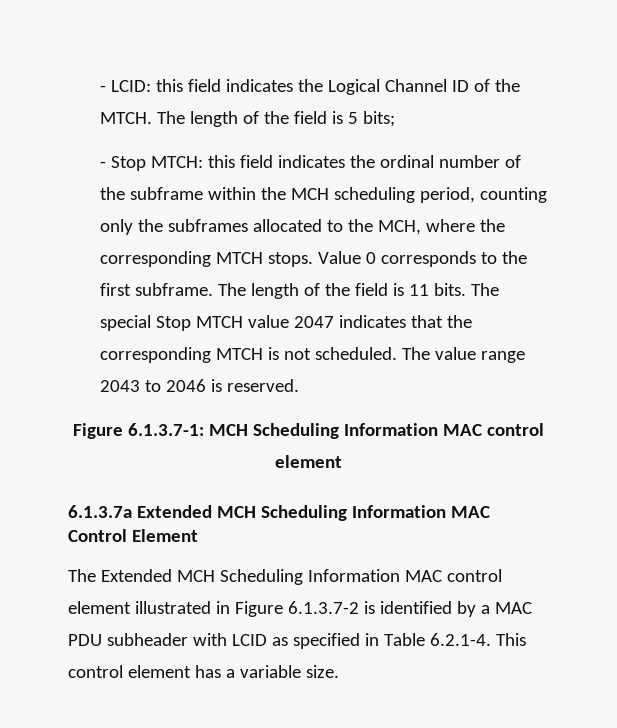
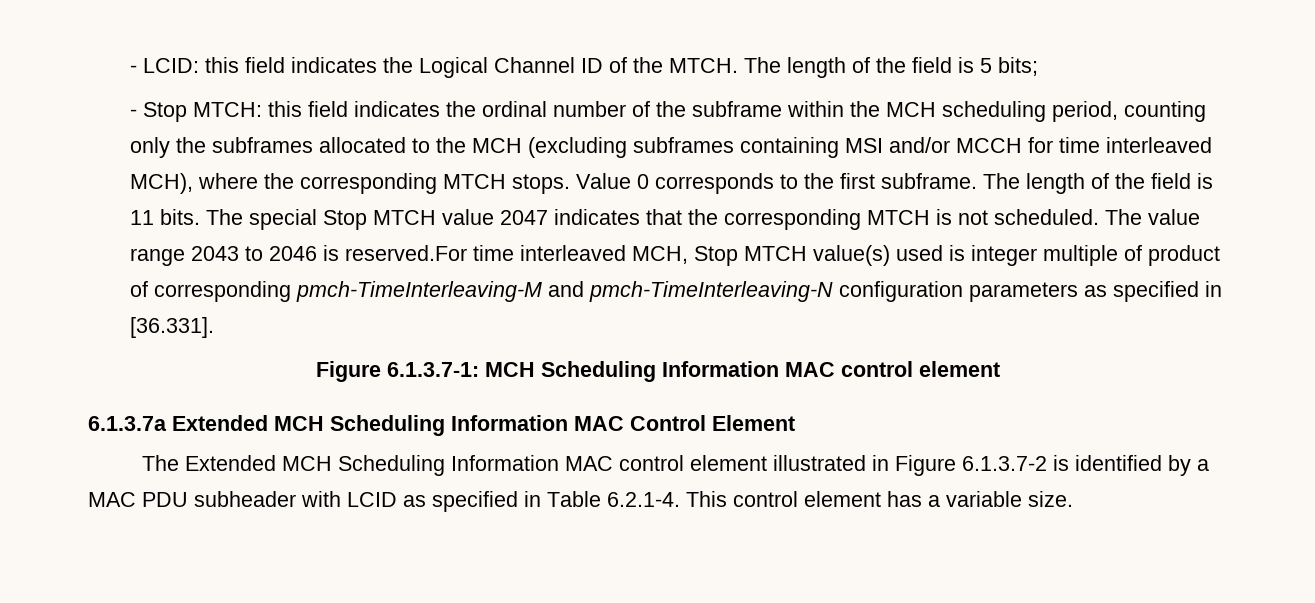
[378,220,422,235] MCH, -> [472,137,1213,158] [130,173,194,194] MCH (excluding subframes containing MSI and/or MCCH for time interleaved MCH),
[227,379,300,392] reserved. -> [345,245,1221,266] [130,281,1223,302] [130,317,215,338] reserved.For time interleaved MCH, Stop MTCH value(s) used is integer multiple of product of corresponding pmch-TimeInterleaving-M and pmch-TimeInterleaving-N configuration parameters as specified in [36.331].

